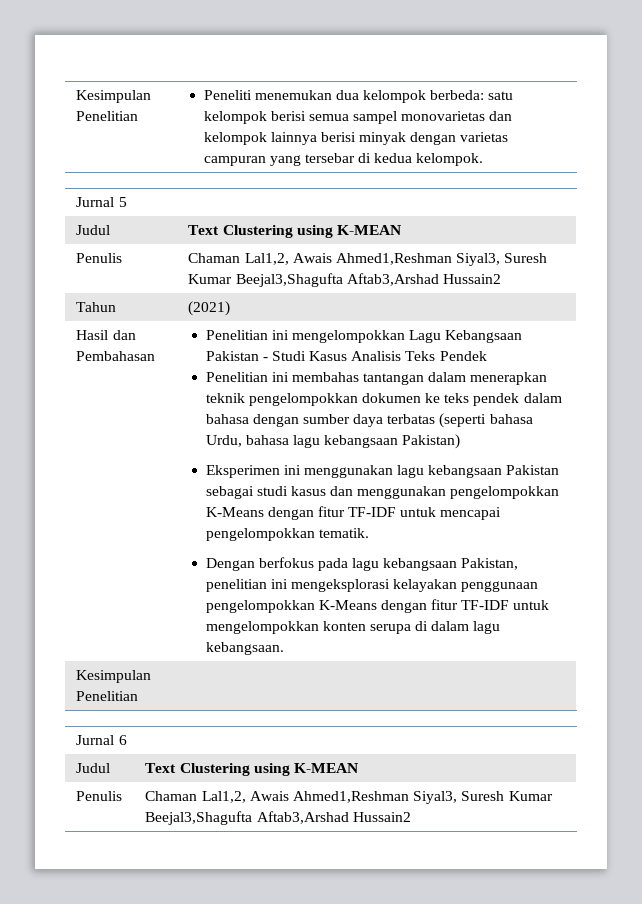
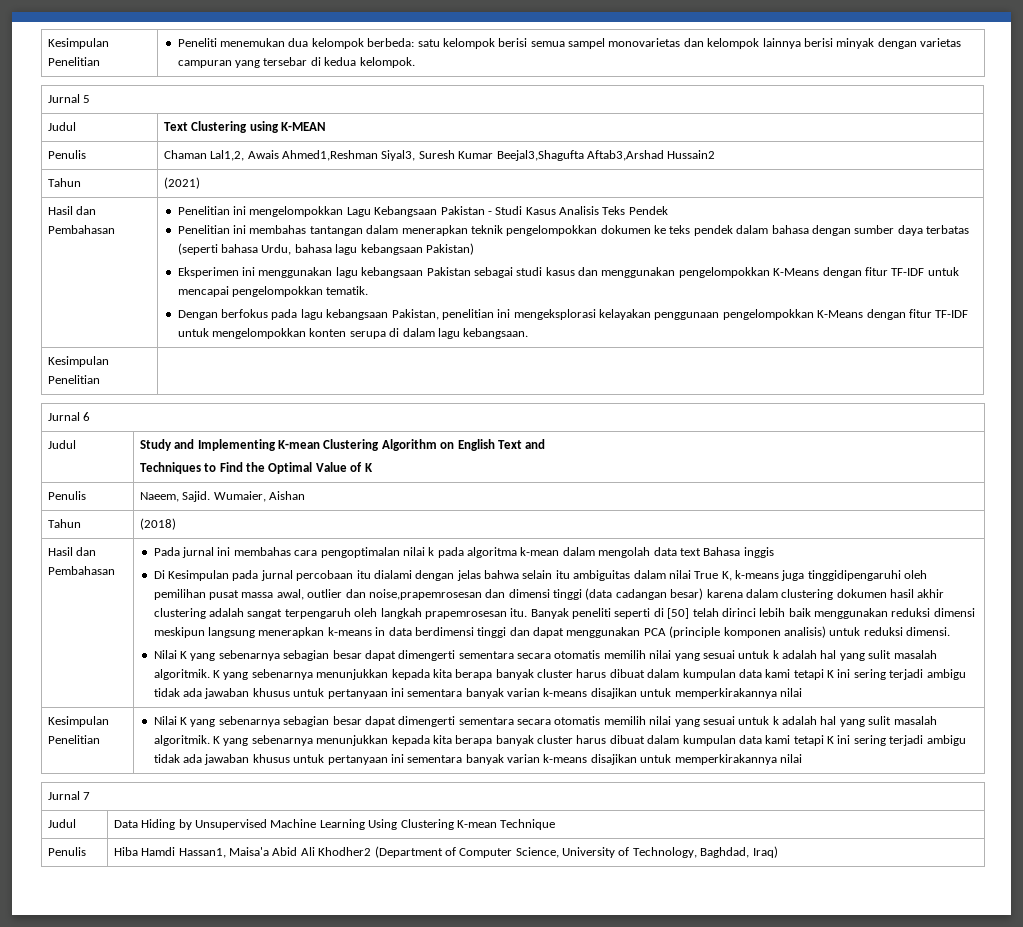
[145,763,359,776] [76,791,123,801] [145,791,553,804] [145,811,411,825] Text Clustering using K-MEAN // Penulis | Chaman Lal1,2, Awais Ahmed1,Reshman Siyal3, Suresh Kumar Beejal3,Shagufta Aftab3,Arshad Hussain2 -> [139,439,546,451] [139,462,373,474] [47,491,86,500] [139,491,306,502] [47,519,81,528] [139,518,176,530] [47,547,97,556] [47,566,115,575] [153,547,774,558] [153,570,928,581] [153,588,945,600] [153,608,975,619] [153,626,951,638] [153,650,937,661] [153,669,966,680] [153,688,802,699] [47,716,109,727] [47,735,100,744] [153,716,937,727] [153,735,966,746] [153,754,802,765] [47,791,91,800] [47,819,76,828] [113,819,556,830] [47,847,86,856] [113,846,778,858] Study and Implementing K-mean Clustering Algorithm on English Text and // Techniques to Find the Optimal Value of K // Penulis | Naeem, Sajid. Wumaier, Aishan // Tahun | (2018) // Hasil dan Pembahasan | Pada jurnal ini membahas cara pengoptimalan nilai k pada algoritma k-mean dalam mengolah data text Bahasa inggis // Di Kesimpulan pada jurnal percobaan itu dialami dengan jelas bahwa selain itu ambiguitas dalam nilai True K, k-means juga tinggidipengaruhi oleh pemilihan pusat massa awal, outlier dan noise,prapemrosesan dan dimensi tinggi (data cadangan besar) karena dalam clustering dokumen hasil akhir clustering adalah sangat terpengaruh oleh langkah prapemrosesan itu. Banyak peneliti seperti di [50] telah dirinci lebih baik menggunakan reduksi dimensi meskipun langsung menerapkan k-means in data berdimensi tinggi dan dapat menggunakan PCA (principle komponen analisis) untuk reduksi dimensi. // Nilai K yang sebenarnya sebagian besar dapat dimengerti sementara secara otomatis memilih nilai yang sesuai untuk k adalah hal yang sulit masalah algoritmik. K yang sebenarnya menunjukkan kepada kita berapa banyak cluster harus dibuat dalam kumpulan data kami tetapi K ini sering terjadi ambigu tidak ada jawaban khusus untuk pertanyaan ini sementara banyak varian k-means disajikan untuk memperkirakannya nilai // Kesimpulan Penelitian | Nilai K yang sebenarnya sebagian besar dapat dimengerti sementara secara otomatis memilih nilai yang sesuai untuk k adalah hal yang sulit masalah algoritmik. K yang sebenarnya menunjukkan kepada kita berapa banyak cluster harus dibuat dalam kumpulan data kami tetapi K ini sering terjadi ambigu tidak ada jawaban khusus untuk pertanyaan ini sementara banyak varian k-means disajikan untuk memperkirakannya nilai // Jurnal 7 // Judul | Data Hiding by Unsupervised Machine Learning Using Clustering K-mean Technique // Penulis | Hiba Hamdi Hassan1, Maisa'a Abid Ali Khodher2 (Department of Computer Science, University of Technology, Baghdad, Iraq)

